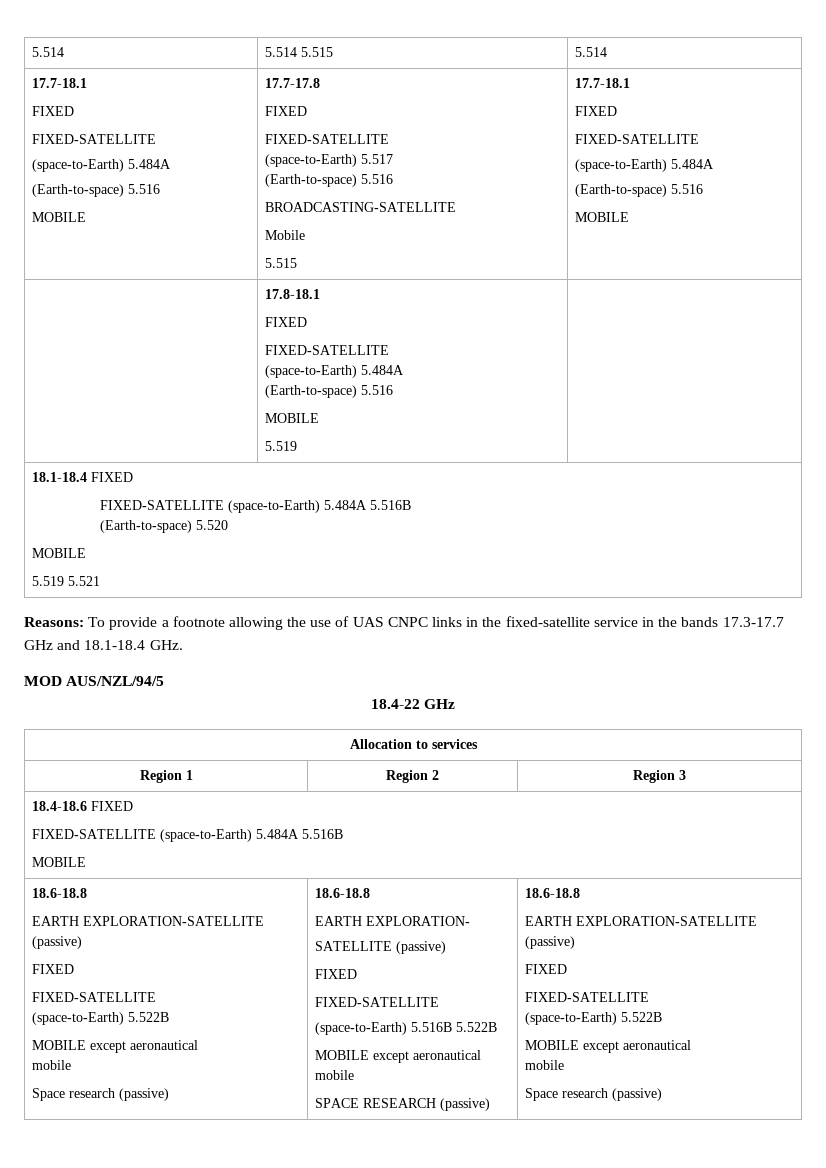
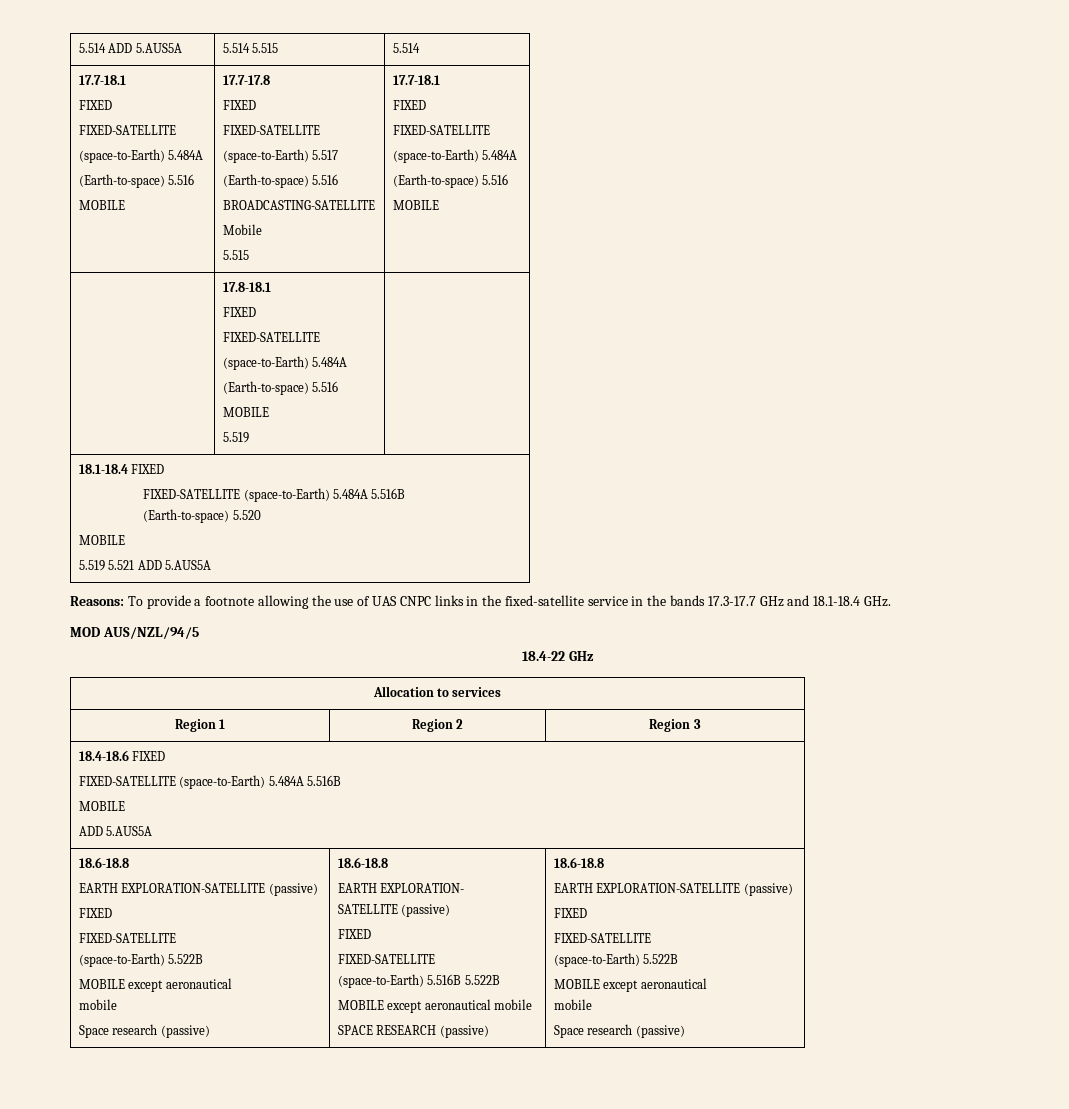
[32,47,65,57] 5.514 -> [78,43,182,53] 5.514 ADD 5.AUS5A
(101, 581) none -> [137,560,212,570] ADD 5.AUS5A
(87, 862) none -> [78,826,153,836] // ADD 5.AUS5A

